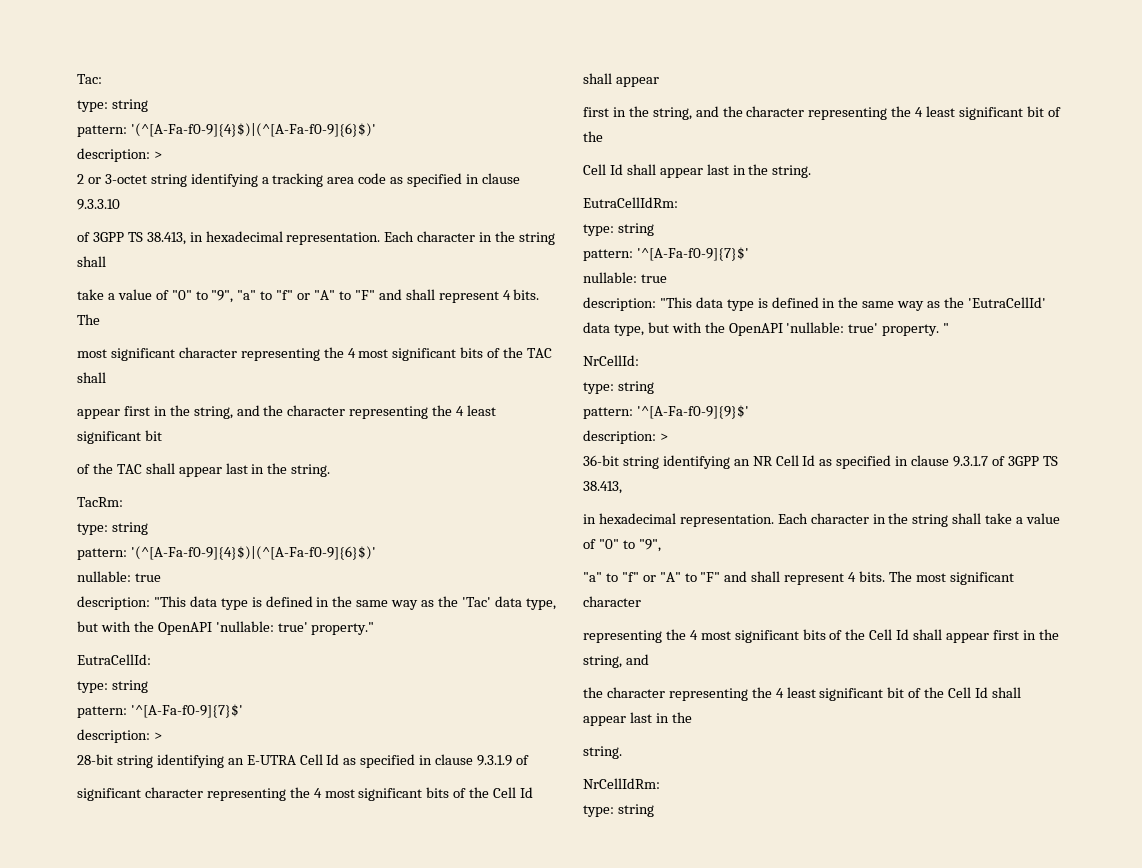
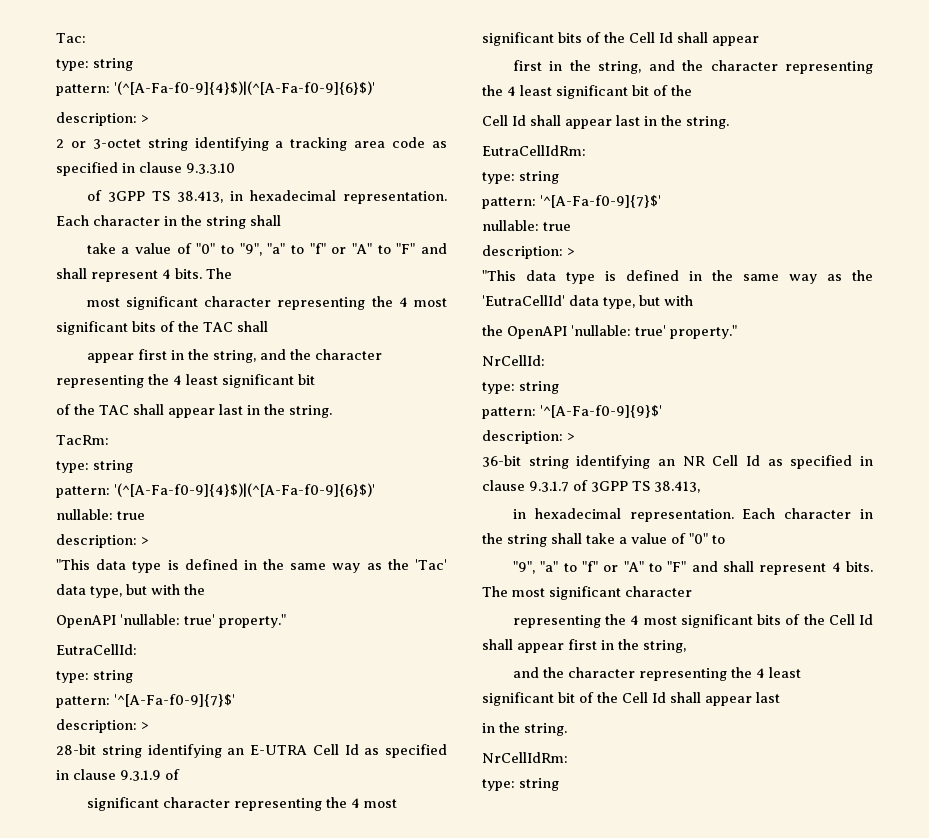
(150, 603) none -> [141,537,149,545] > //
(154, 626) none -> (205, 589) //
(656, 304) none -> [567,248,575,256] > //
[704,322,950,336] the OpenAPI 'nullable: true' property. " -> [482,325,737,339] // the OpenAPI 'nullable: true' property."
[638,539,661,552] "9", // -> [512,561,535,574] // "9",
[625,654,649,665] and // -> [512,667,539,678] // and
[655,712,692,723] in the // -> [482,722,520,733] // in the

